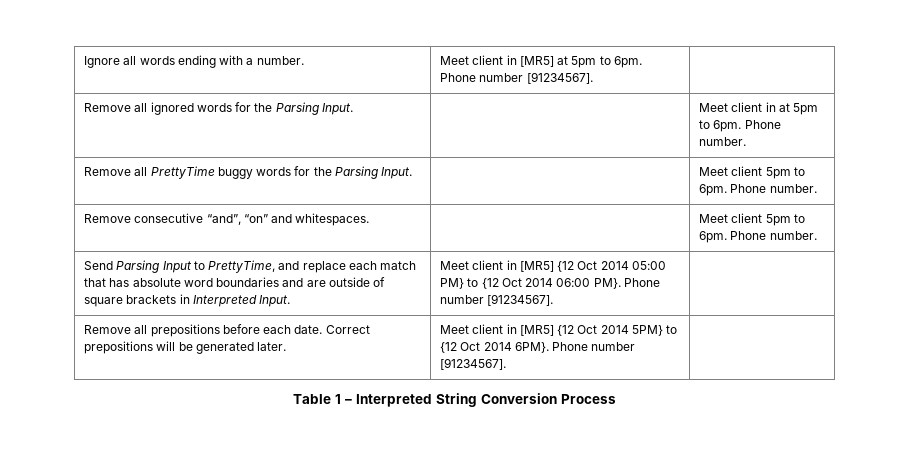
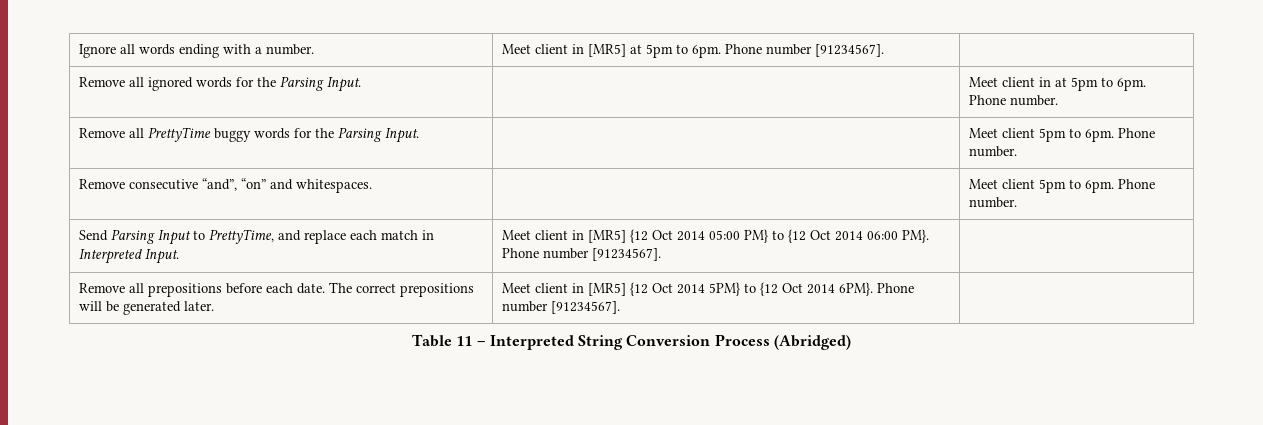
[84,277,385,287] [84,295,177,307] that has absolute word boundaries and are outside of square brackets -> (418, 235) none
[325,325,370,334] Correct -> [328,282,396,293] The correct
[335,394,341,404] 1 -> [456,336,473,346] 11
(616, 399) none -> [774,335,852,350] (Abridged)

